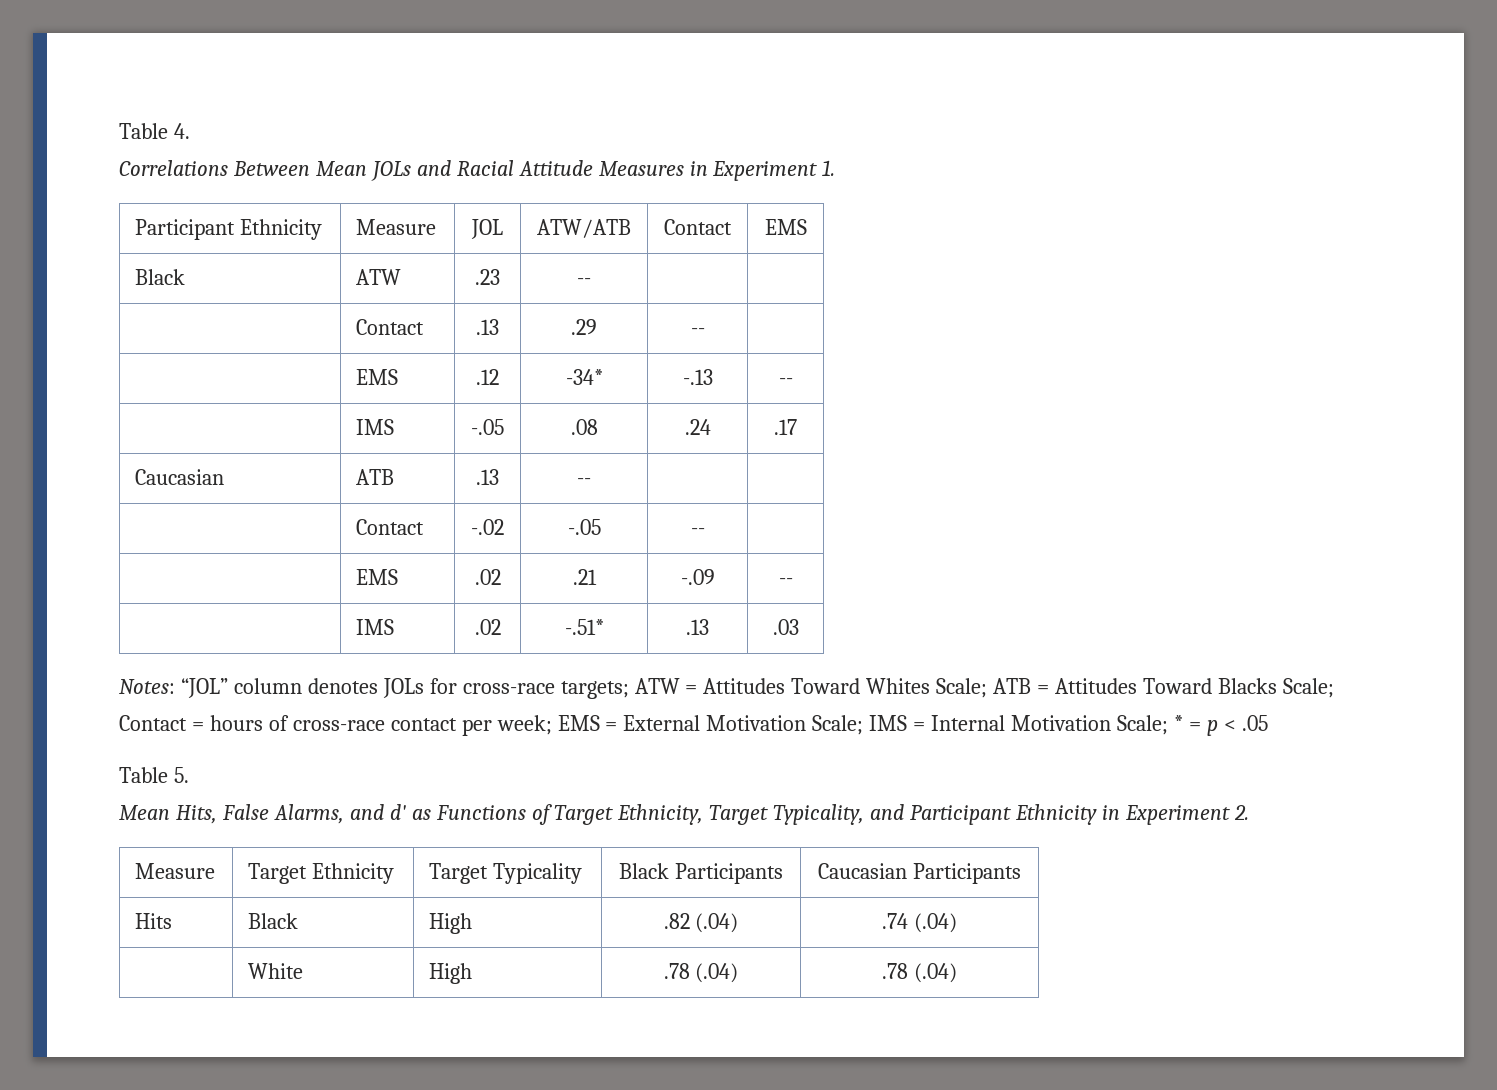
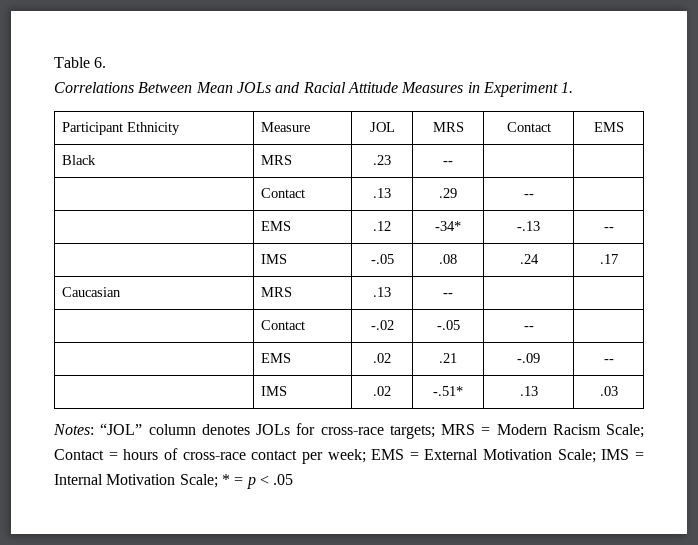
[119,123,190,139] Table 4. -> [54,57,107,68] Table 6.
[537,219,631,238] ATW/ATB -> [432,122,464,132] MRS
[356,269,402,285] ATW -> [260,155,292,165] MRS
[356,469,395,485] ATB -> [260,287,292,297] MRS
[634,678,1277,698] ATW = Attitudes Toward Whites Scale; ATB = Attitudes Toward Blacks -> [441,424,601,435] MRS = Modern Racism
[119,767,189,783] [119,804,1249,825] [135,863,216,879] [248,863,395,884] [429,863,583,884] [619,863,783,884] [818,863,1021,884] [135,913,173,929] [248,913,299,929] [429,913,473,934] [663,913,739,933] [882,913,957,933] [248,963,304,979] [429,963,473,984] [663,963,739,983] [882,963,957,983] // Table 5. // Mean Hits, False Alarms, and d' as Functions of Target Ethnicity, Target Typicality, and Participant Ethnicity in Experiment 2. // Measure | Target Ethnicity | Target Typicality | Black Participants | Caucasian Participants // Hits | Black | High | .82 (.04) | .74 (.04) // | White | High | .78 (.04) | .78 (.04) -> (294, 479) none

